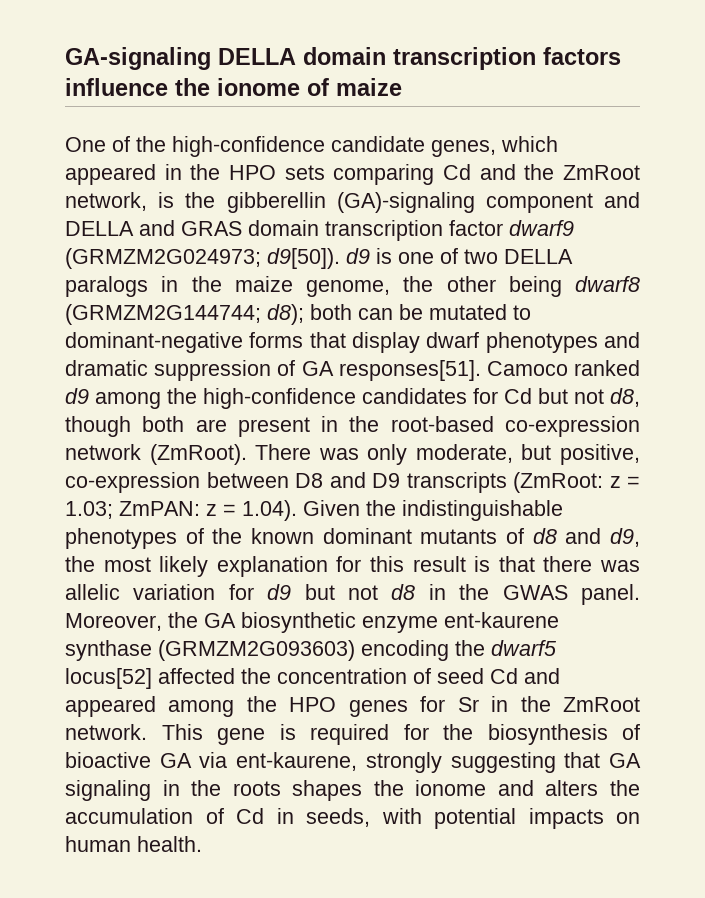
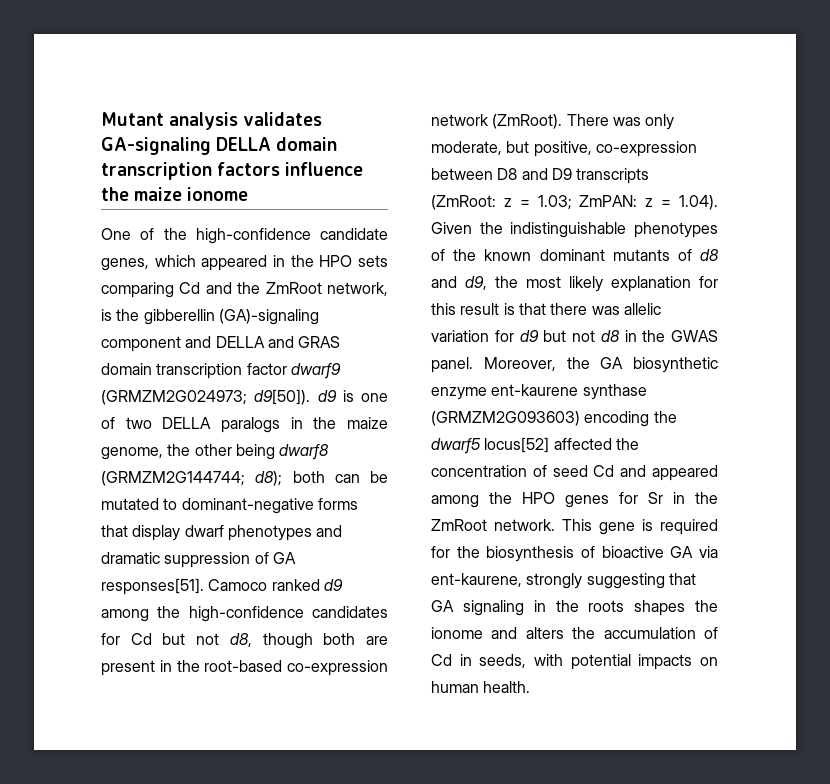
(65, 58) none -> [101,112,323,130] Mutant analysis validates
[217,78,402,96] ionome of maize -> [134,187,249,201] maize ionome

